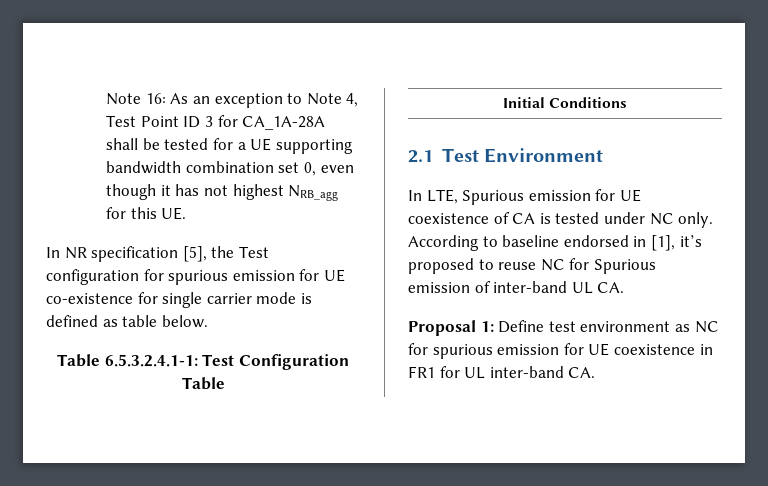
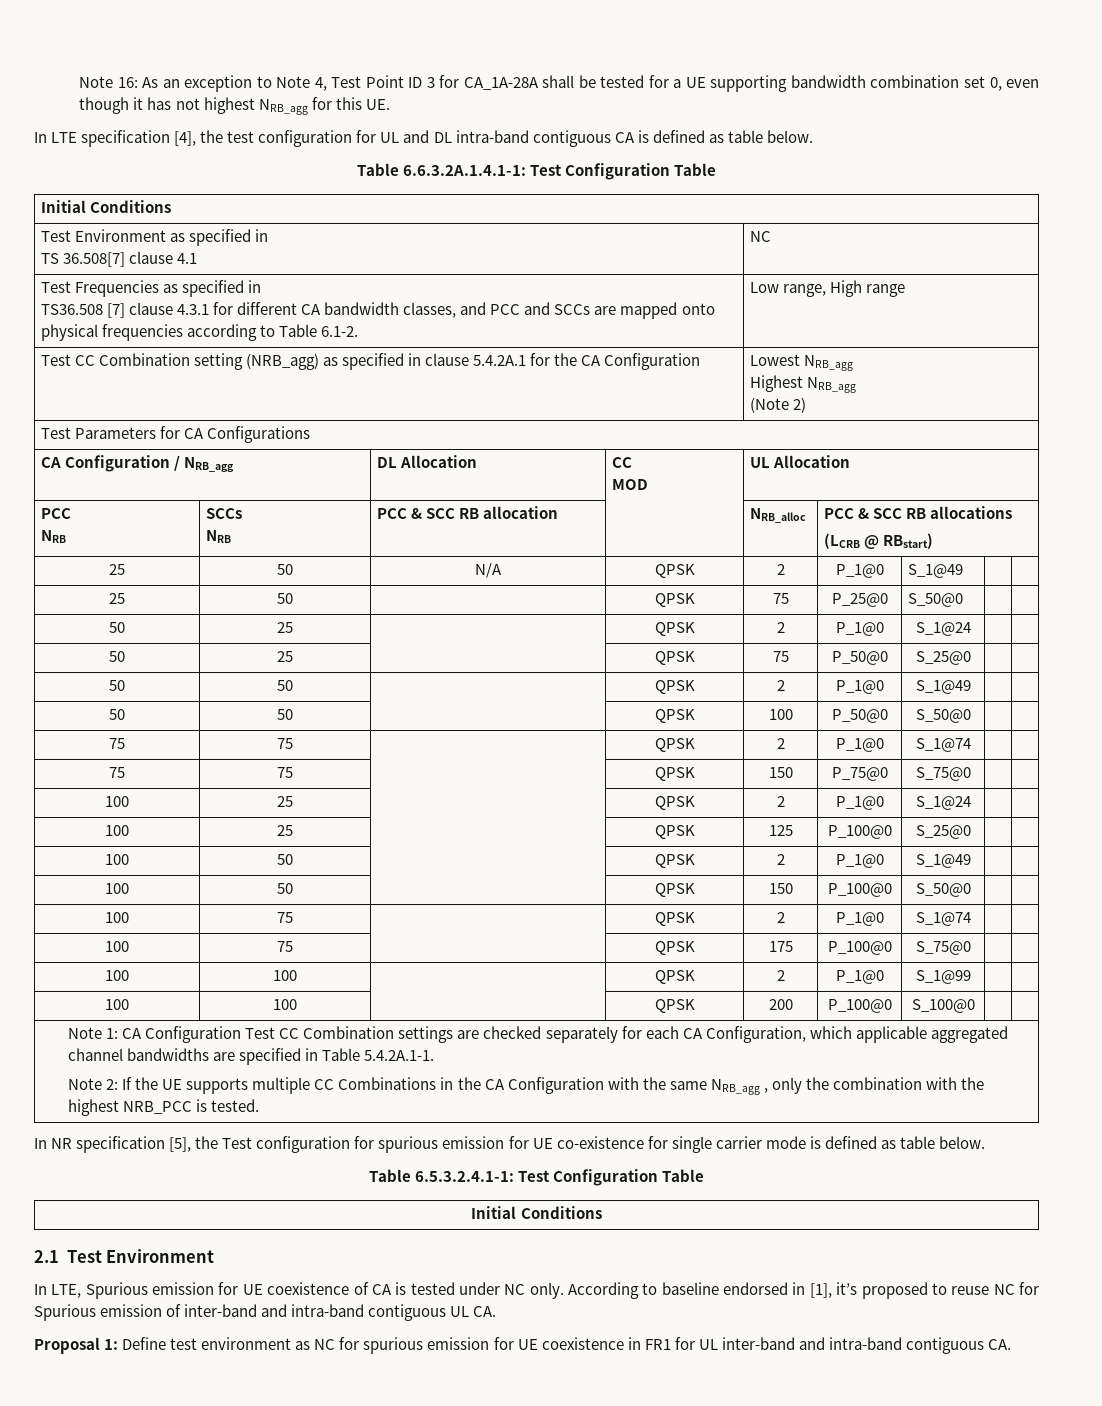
(187, 213) none -> [34,130,813,147] [356,163,717,180] [40,200,171,213] [40,229,268,246] [40,251,197,267] [749,231,771,242] [40,280,261,297] [40,302,715,319] [40,324,359,341] [749,280,905,297] [40,353,701,370] [749,354,853,371] [749,375,856,393] [749,397,806,413] [40,426,310,443] [40,455,234,472] [376,455,477,468] [611,457,632,468] [611,479,648,490] [749,455,850,468] [40,508,71,519] [40,530,66,543] [205,508,242,519] [205,530,231,543] [376,506,558,519] [749,508,806,523] [823,506,1012,519] [823,533,933,549] [109,564,125,575] [277,564,293,575] [475,563,502,578] [654,564,695,578] [776,564,785,575] [835,564,884,578] [907,564,963,578] [109,593,125,604] [277,593,293,604] [654,593,695,607] [772,593,789,604] [831,593,888,607] [907,593,963,607] [109,622,125,633] [277,622,293,633] [654,622,695,636] [776,622,785,633] [835,622,884,636] [915,622,971,636] [109,651,125,662] [277,651,293,662] [654,651,695,665] [772,651,789,662] [831,651,888,665] [915,651,971,665] [109,680,125,691] [277,680,293,691] [654,680,695,694] [776,680,785,691] [835,680,884,694] [915,680,971,694] [109,709,125,720] [277,709,293,720] [654,709,695,723] [768,709,793,720] [831,709,888,723] [915,709,971,723] [109,738,125,749] [277,738,293,749] [654,738,695,752] [776,738,785,749] [835,738,884,752] [915,738,971,752] [109,767,125,778] [277,767,293,778] [654,767,695,781] [768,767,793,778] [831,767,888,781] [915,767,971,781] [105,796,129,807] [277,796,293,807] [654,796,695,810] [776,796,785,807] [835,796,884,810] [915,796,971,810] [105,825,129,836] [277,825,293,836] [654,825,695,839] [768,825,793,836] [827,825,892,839] [915,825,971,839] [105,854,129,865] [277,854,293,865] [654,854,695,868] [776,854,785,865] [835,854,884,868] [915,854,971,868] [105,883,129,894] [277,883,293,894] [654,883,695,897] [768,883,793,894] [827,883,892,897] [915,883,971,897] [105,912,129,923] [277,912,293,923] [654,912,695,926] [776,912,785,923] [835,912,884,926] [915,912,971,926] [105,941,129,952] [277,941,293,952] [654,941,695,955] [768,941,793,952] [827,941,892,955] [915,941,971,955] [105,970,129,981] [273,970,297,981] [654,970,695,984] [776,970,785,981] [835,970,884,984] [915,970,971,984] [105,999,129,1010] [273,999,297,1010] [654,999,695,1013] [768,999,793,1010] [827,999,892,1013] [911,999,975,1013] [68,1026,1008,1043] [68,1048,435,1065] [68,1077,985,1095] [68,1099,260,1116] // In LTE specification [4], the test configuration for UL and DL intra-band contiguous CA is defined as table below. // Table 6.6.3.2A.1.4.1-1: Test Configuration Table // Initial Conditions // Test Environment as specified in // TS 36.508[7] clause 4.1 | NC // Test Frequencies as specified in // TS36.508 [7] clause 4.3.1 for different CA bandwidth classes, and PCC and SCCs are mapped onto physical frequencies according to Table 6.1-2. | Low range, High range // Test CC Combination setting (NRB_agg) as specified in clause 5.4.2A.1 for the CA Configuration | Lowest NRB_agg // Highest NRB_agg // (Note 2) // Test Parameters for CA Configurations // CA Configuration / NRB_agg | DL Allocation | CC // MOD | UL Allocation // PCC // NRB | SCCs // NRB | PCC & SCC RB allocation | | NRB_alloc | PCC & SCC RB allocations // (LCRB @ RBstart) // 25 | 50 | N/A | QPSK | 2 | P_1@0 | S_1@49 | | // 25 | 50 | | QPSK | 75 | P_25@0 | S_50@0 | | // 50 | 25 | | QPSK | 2 | P_1@0 | S_1@24 | | // 50 | 25 | | QPSK | 75 | P_50@0 | S_25@0 | | // 50 | 50 | | QPSK | 2 | P_1@0 | S_1@49 | | // 50 | 50 | | QPSK | 100 | P_50@0 | S_50@0 | | // 75 | 75 | | QPSK | 2 | P_1@0 | S_1@74 | | // 75 | 75 | | QPSK | 150 | P_75@0 | S_75@0 | | // 100 | 25 | | QPSK | 2 | P_1@0 | S_1@24 | | // 100 | 25 | | QPSK | 125 | P_100@0 | S_25@0 | | // 100 | 50 | | QPSK | 2 | P_1@0 | S_1@49 | | // 100 | 50 | | QPSK | 150 | P_100@0 | S_50@0 | | // 100 | 75 | | QPSK | 2 | P_1@0 | S_1@74 | | // 100 | 75 | | QPSK | 175 | P_100@0 | S_75@0 | | // 100 | 100 | | QPSK | 2 | P_1@0 | S_1@99 | | // 100 | 100 | | QPSK | 200 | P_100@0 | S_100@0 | | // Note 1: CA Configuration Test CC Combination settings are checked separately for each CA Configuration, which applicable aggregated channel bandwidths are specified in Table 5.4.2A.1-1. // Note 2: If the UE supports multiple CC Combinations in the CA Configuration with the same NRB_agg , only the combination with the highest NRB_PCC is tested.
(568, 287) none -> [261,1304,447,1321] and intra-band contiguous
(564, 372) none -> [798,1337,984,1354] and intra-band contiguous

